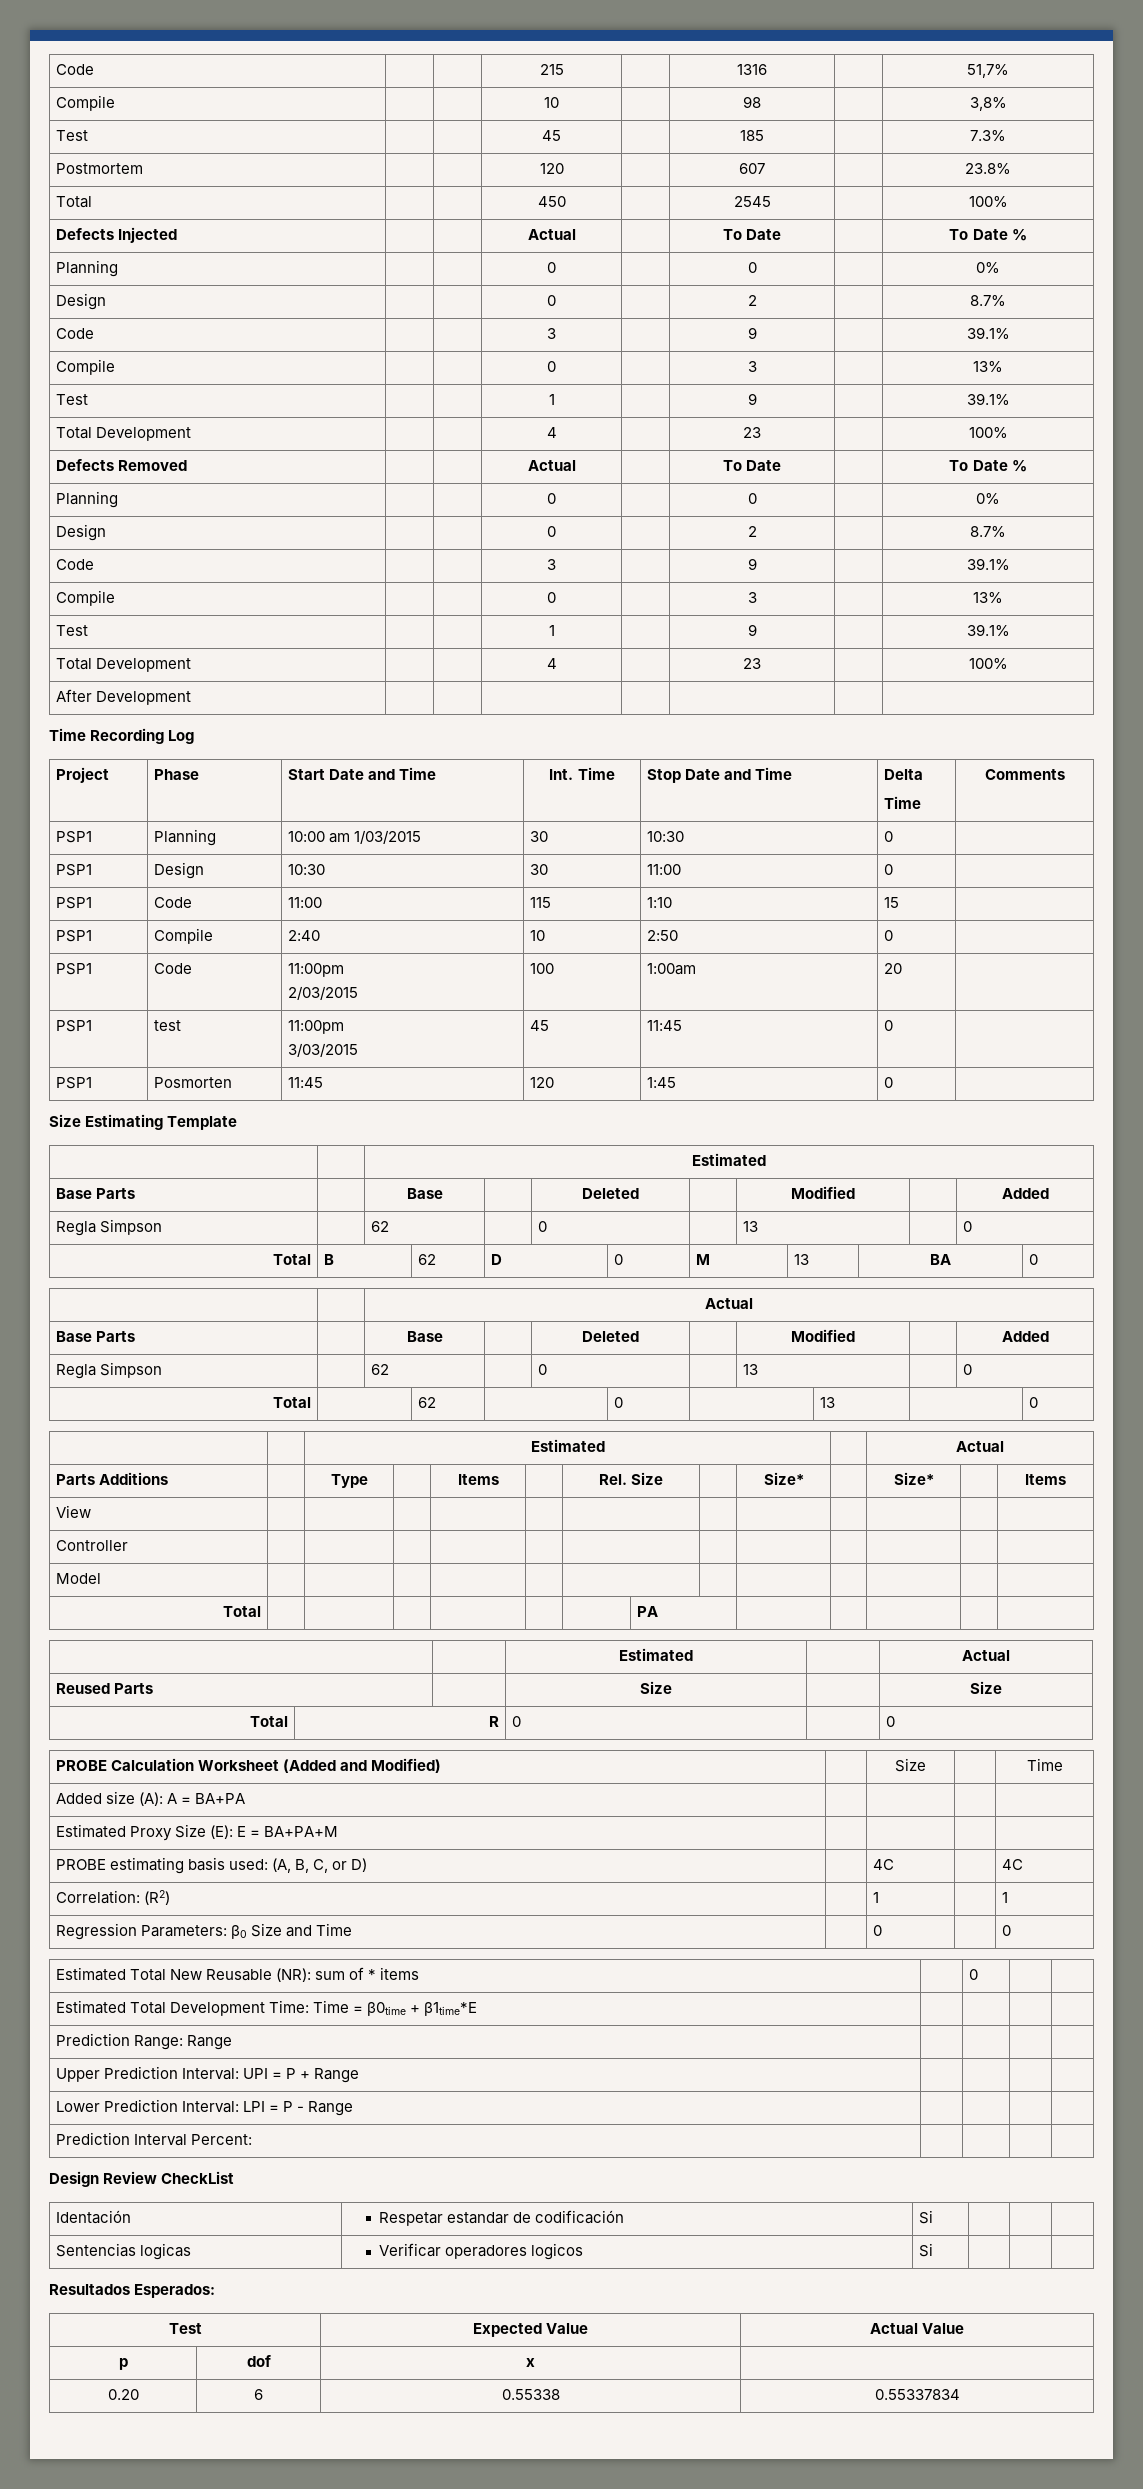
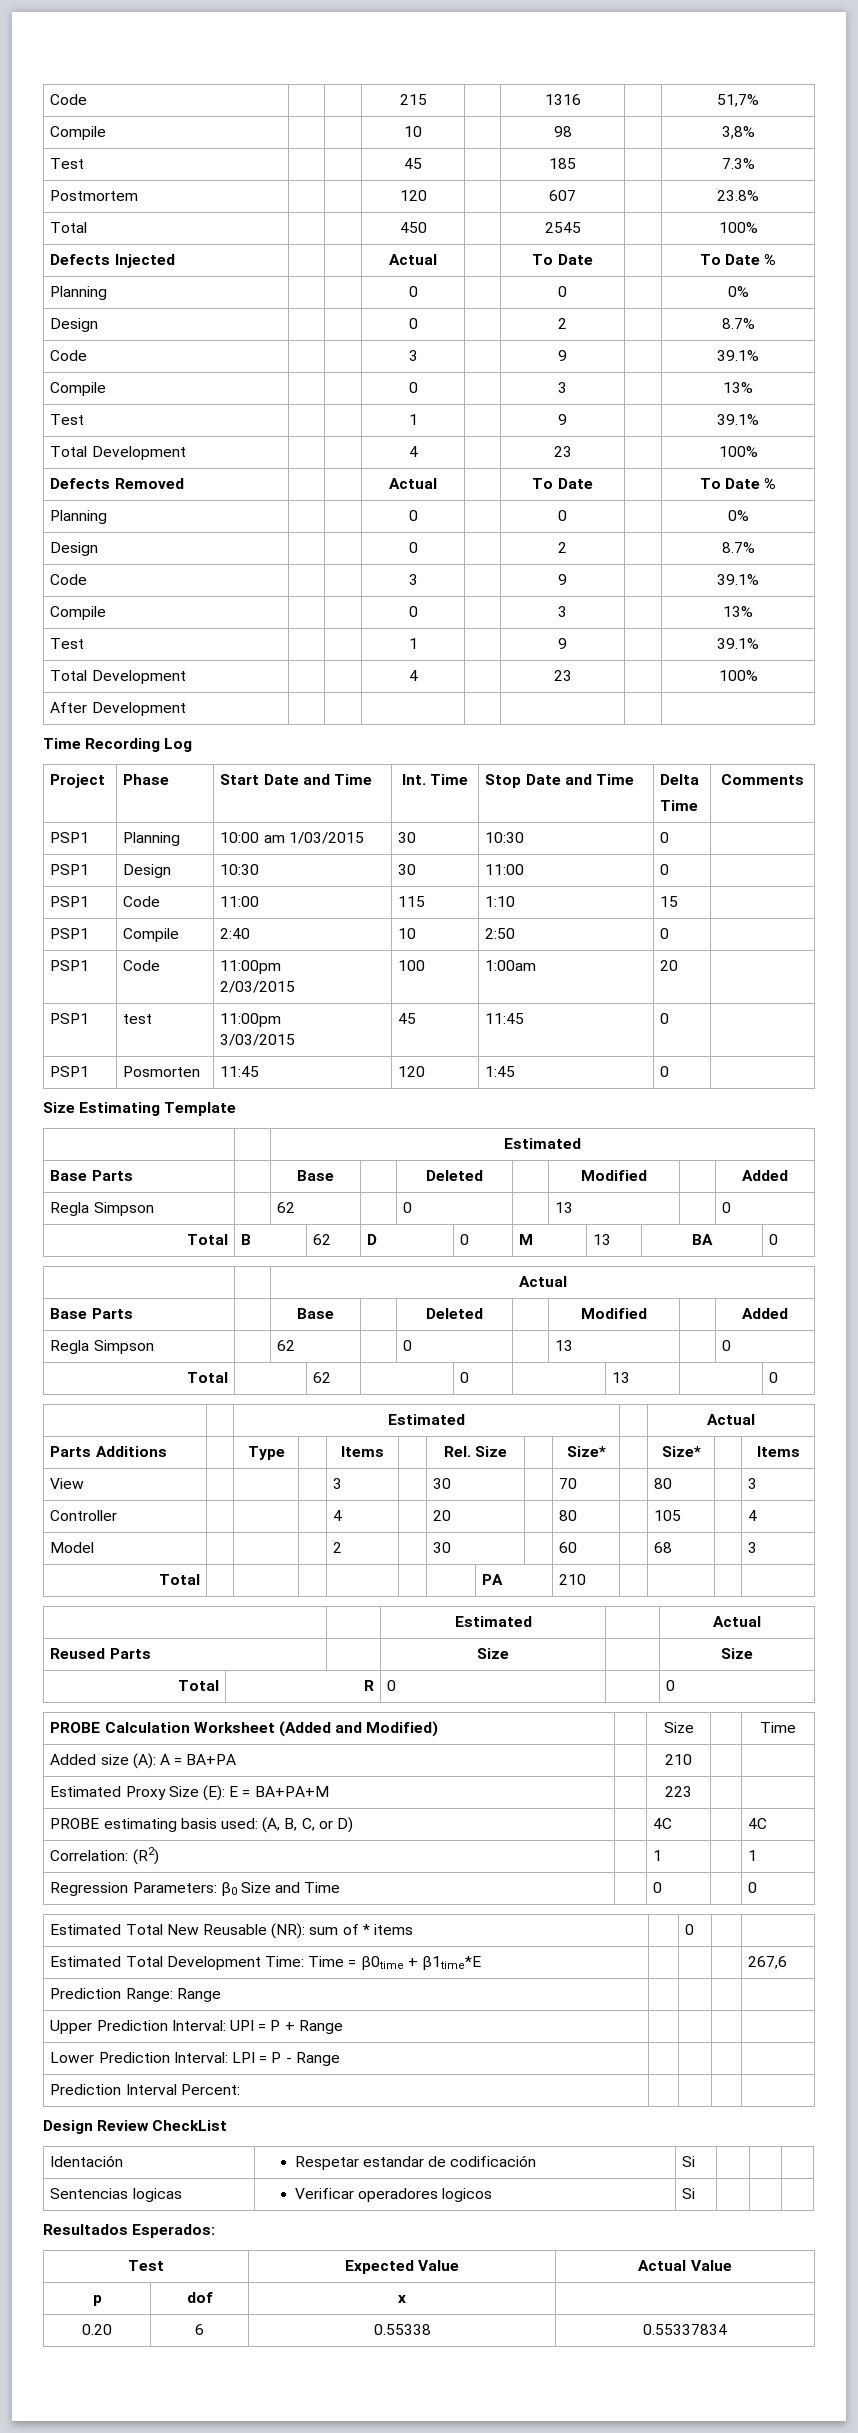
[55,1540,128,1551] [55,1573,101,1584] | | | | | | | | // Controller | | | | | | | | | | | | // Model | | | | | | | | | | | | -> [333,1478,343,1489] [433,1478,452,1489] [559,1478,578,1489] [654,1478,673,1489] [748,1478,758,1489] [50,1510,118,1521] [333,1510,343,1521] [433,1510,452,1521] [559,1510,578,1521] [654,1510,682,1521] [748,1510,758,1521] [50,1542,95,1553] [333,1542,343,1553] [433,1542,452,1553] [559,1542,578,1553] [654,1542,673,1553] [748,1542,758,1553] 3 | | 30 | | 70 | | 80 | | 3 // Controller | | | | 4 | | 20 | | 80 | | 105 | | 4 // Model | | | | 2 | | 30 | | 60 | | 68 | | 3
(658, 1611) none -> [559,1574,587,1585] 210
(246, 1798) none -> [665,1754,692,1765] 210
(339, 1831) none -> [665,1786,692,1797] 223
(478, 2009) none -> [748,1956,788,1969] 267,6

